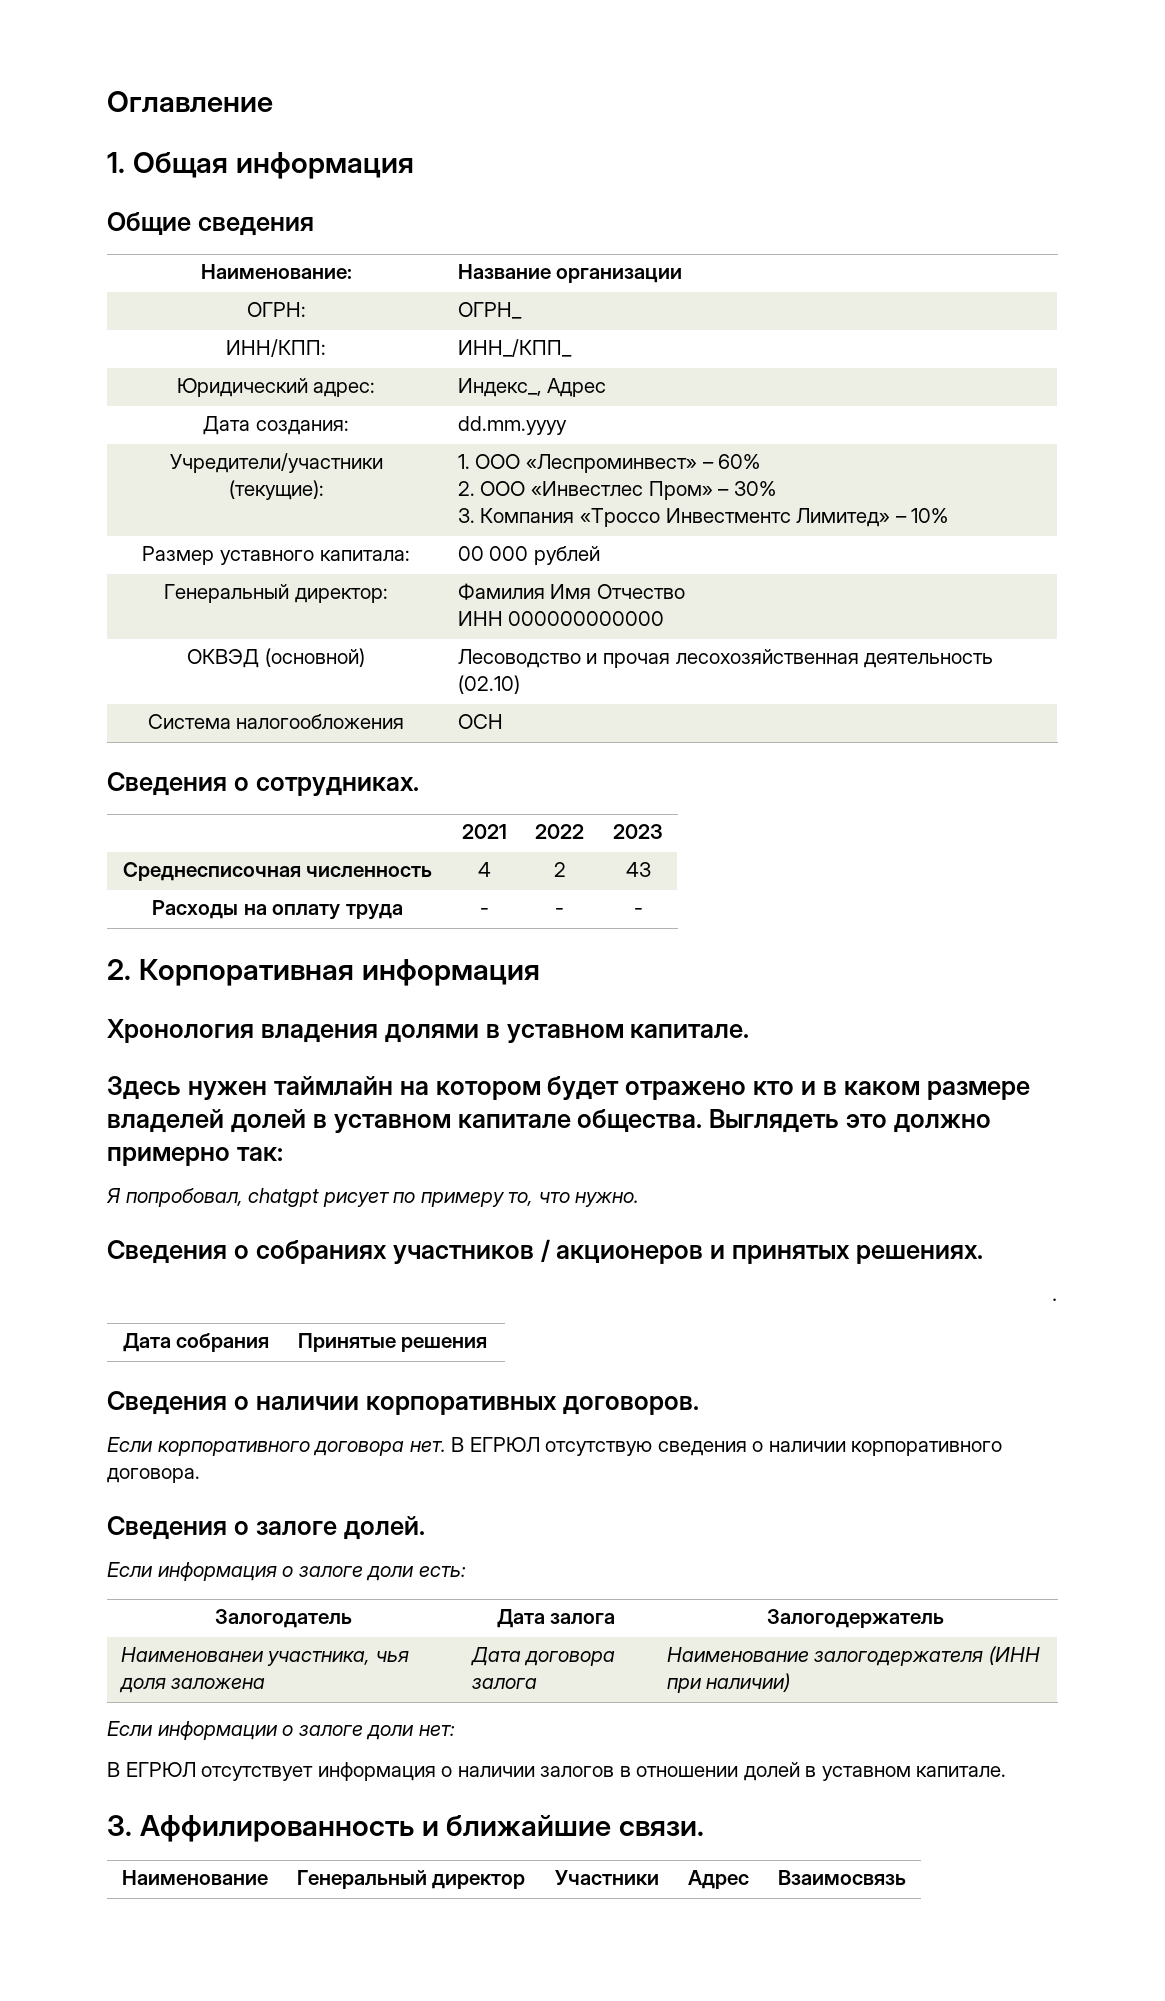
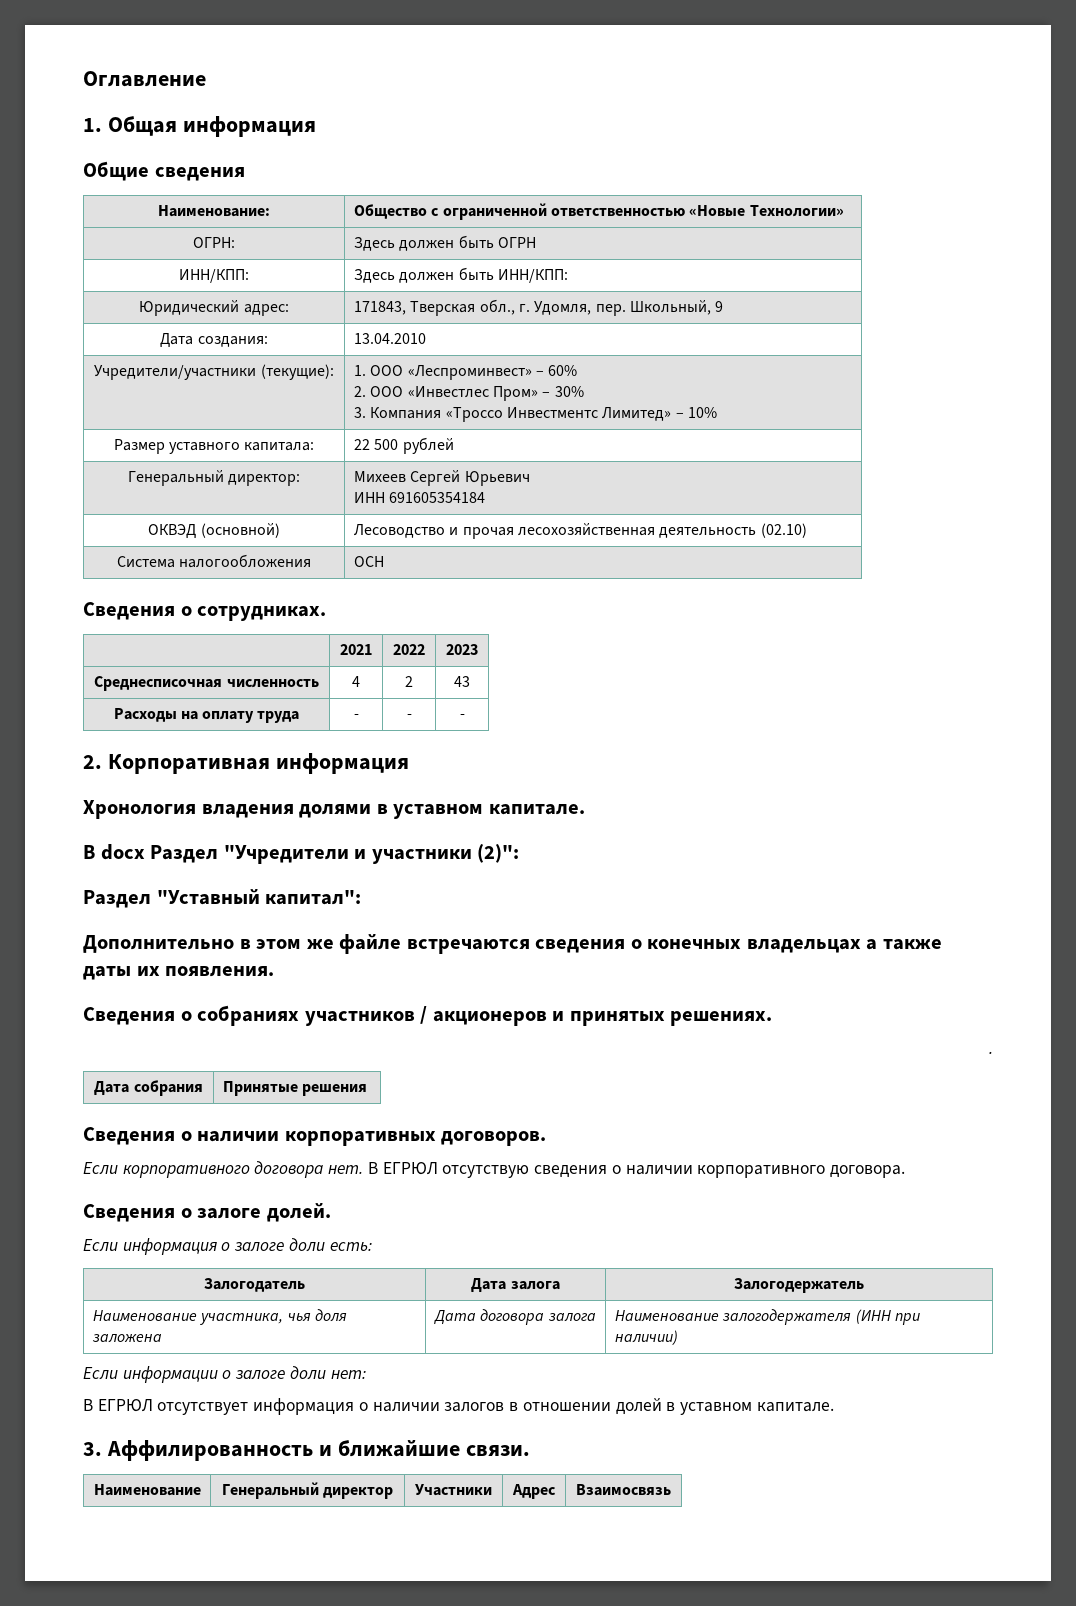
[457,264,683,283] [246,302,306,317] [457,302,522,319] [226,339,326,357] [457,339,572,357] [176,378,376,397] [457,378,607,397] Название организации // ОГРН: | ОГРН_ // ИНН/КПП: | ИНН_/КПП_ // Юридический адрес: | Индекс_, Адрес -> [353,203,844,220] [193,237,235,248] [353,235,536,251] [179,269,249,283] [353,267,568,283] [139,300,289,316] [353,299,724,316] Общество с ограниченной ответственностью «Новые Технологии» // ОГРН: | Здесь должен быть ОГРН // ИНН/КПП: | Здесь должен быть ИНН/КПП: // Юридический адрес: | 171843, Тверская обл., г. Удомля, пер. Школьный, 9
[457,416,567,435] dd.mm.yyyy -> [353,333,426,344] 13.04.2010
[457,546,529,561] 00 000 -> [353,439,399,450] 22 500
[457,583,686,600] Фамилия Имя Отчество -> [353,470,530,486] Михеев Сергей Юрьевич
[508,611,665,626] 000000000000 -> [389,492,486,503] 691605354184
[107,1076,1030,1100] [107,1109,992,1133] [107,1147,283,1166] [106,1188,640,1207] Здесь нужен таймлайн на котором будет отражено кто и в каком размере владелей долей в уставном капитале общества. Выглядеть это должно примерно так: // Я попробовал, chatgpt рисует по примеру то, что нужно. -> [83,844,520,864] [83,889,362,908] [83,934,942,954] [83,966,275,980] В docx Раздел "Учредители и участники (2)": // Раздел "Уставный капитал": // Дополнительно в этом же файле встречаются сведения о конечных владельцах а также даты их появления.
[120,1647,263,1662] Наименованеи -> [92,1310,197,1322] Наименование

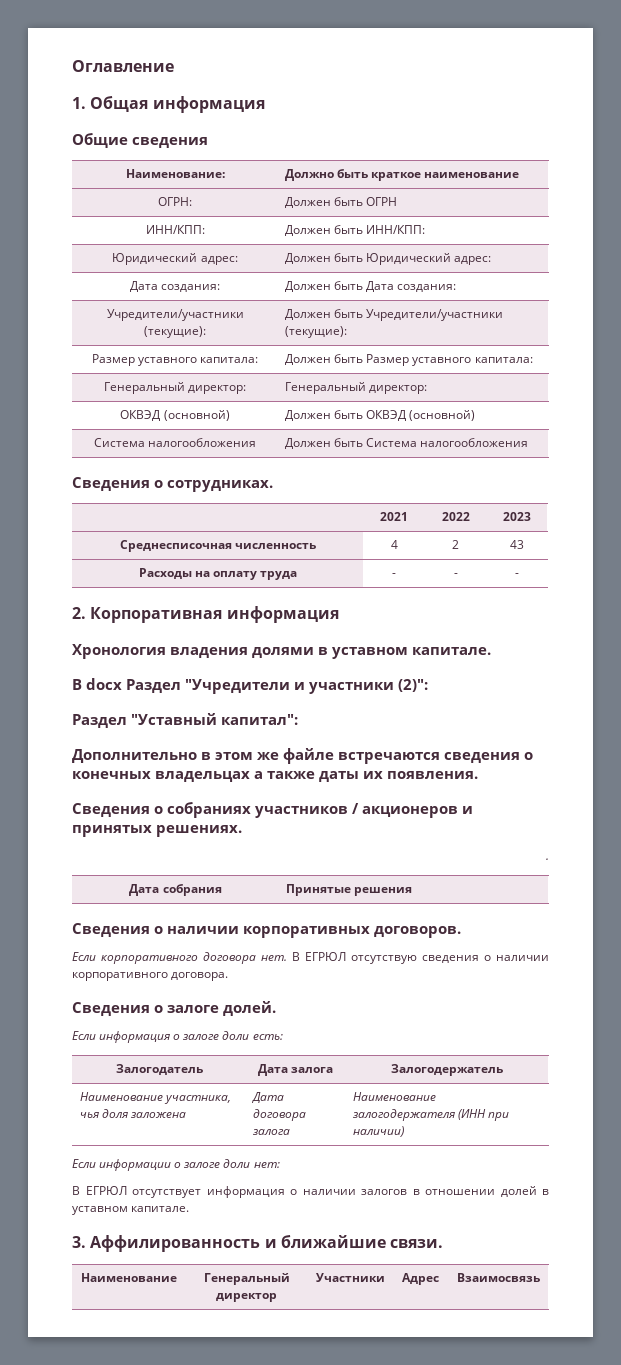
[353,203,844,220] Общество с ограниченной ответственностью «Новые Технологии» -> [285,169,520,181] Должно быть краткое наименование
[353,237,455,251] Здесь должен -> [285,197,332,208] Должен
[353,269,455,283] Здесь должен -> [285,225,332,236] Должен
[353,299,724,316] [160,333,268,348] [353,333,426,344] [94,364,334,380] [353,365,578,380] [353,386,584,401] [353,407,717,422] [113,439,315,454] [353,437,454,454] [127,470,301,486] [353,470,530,486] [353,492,486,503] [148,523,280,539] [353,523,807,539] [116,554,312,568] [353,556,384,567] 171843, Тверская обл., г. Удомля, пер. Школьный, 9 // Дата создания: | 13.04.2010 // Учредители/участники (текущие): | 1. ООО «Леспроминвест» – 60% // 2. ООО «Инвестлес Пром» – 30% // 3. Компания «Троссо Инвестментс Лимитед» – 10% // Размер уставного капитала: | 22 500 рублей // Генеральный директор: | Михеев Сергей Юрьевич // ИНН 691605354184 // ОКВЭД (основной) | Лесоводство и прочая лесохозяйственная деятельность (02.10) // Система налогообложения | ОСН -> [285,253,492,265] [129,281,221,292] [285,281,457,292] [106,309,244,321] [144,326,206,338] [285,309,504,321] [285,326,348,338] [91,354,259,366] [285,354,533,366] [103,382,247,394] [285,382,428,394] [120,410,230,421] [285,410,476,421] [93,438,257,447] [285,438,529,449] Должен быть Юридический адрес: // Дата создания: | Должен быть Дата создания: // Учредители/участники (текущие): | Должен быть Учредители/участники (текущие): // Размер уставного капитала: | Должен быть Размер уставного капитала: // Генеральный директор: | Генеральный директор: // ОКВЭД (основной) | Должен быть ОКВЭД (основной) // Система налогообложения | Должен быть Система налогообложения

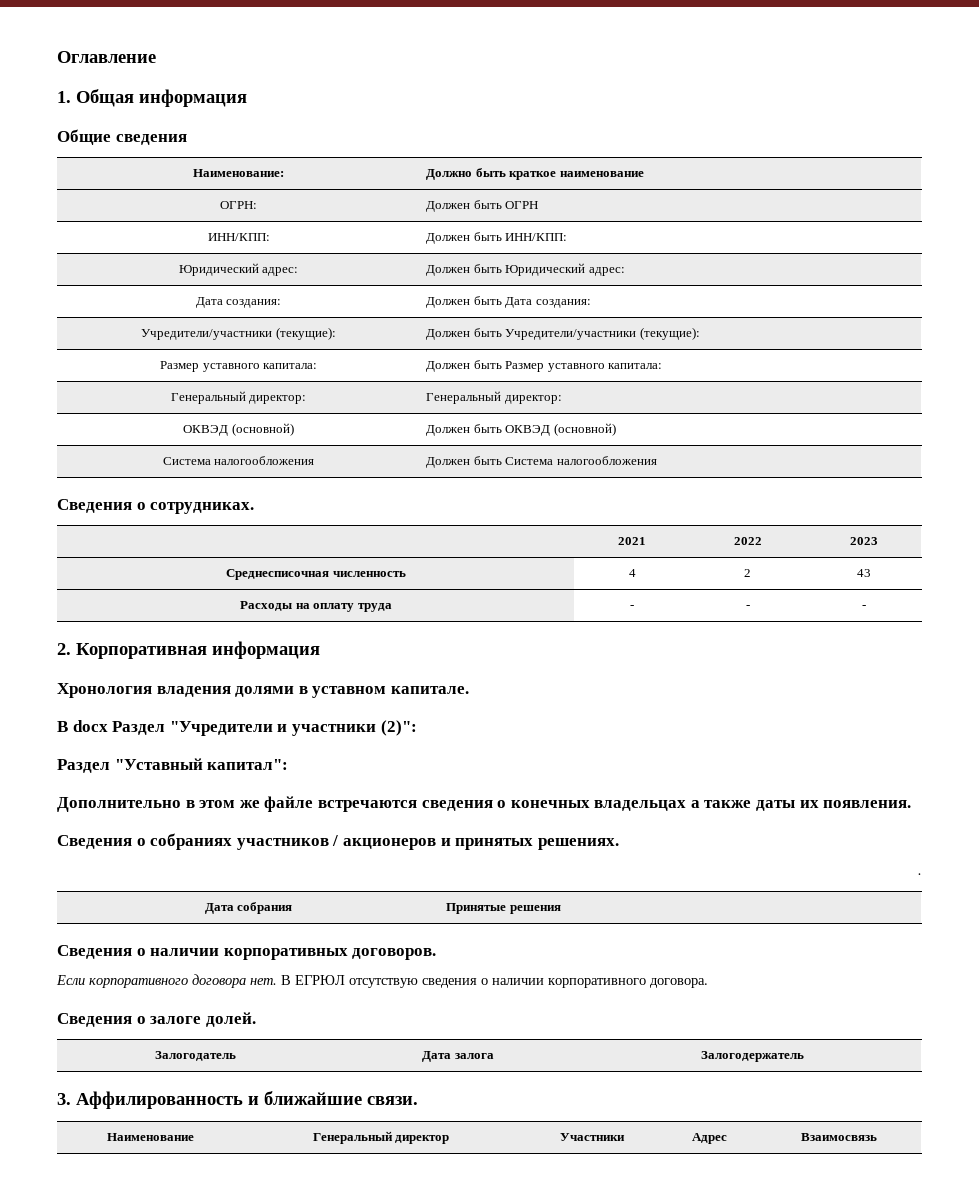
[72,1031,283,1043] [115,1064,203,1075] [257,1064,334,1076] [390,1064,503,1076] [80,1092,232,1104] [80,1109,187,1118] [252,1092,285,1103] [253,1109,307,1121] [252,1129,291,1135] [353,1092,437,1101] [352,1109,510,1121] [353,1126,405,1137] [72,1159,280,1171] [72,1186,549,1198] [72,1206,190,1215] // Если информация о залоге доли есть: // Залогодатель | Дата залога | Залогодержатель // Наименование участника, чья доля заложена | Дата договора залога | Наименование залогодержателя (ИНН при наличии) // Если информации о залоге доли нет: // В ЕГРЮЛ отсутствует информация о наличии залогов в отношении долей в уставном капитале. -> [154,1051,236,1061] [422,1051,494,1062] [701,1051,804,1062] // Залогодатель | Дата залога | Залогодержатель

